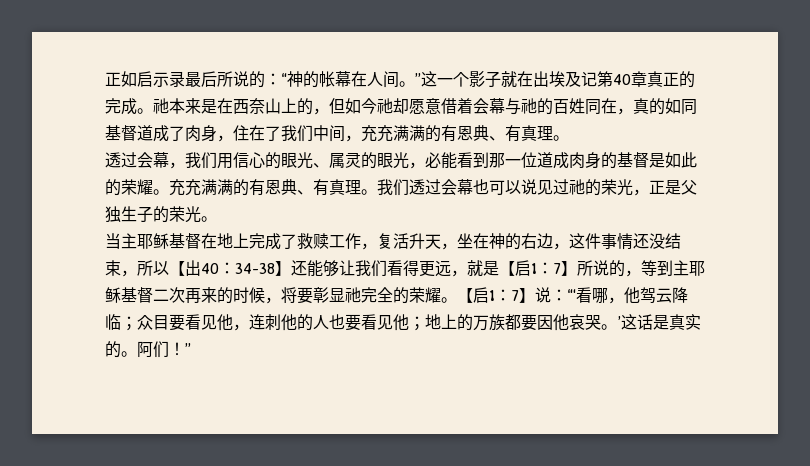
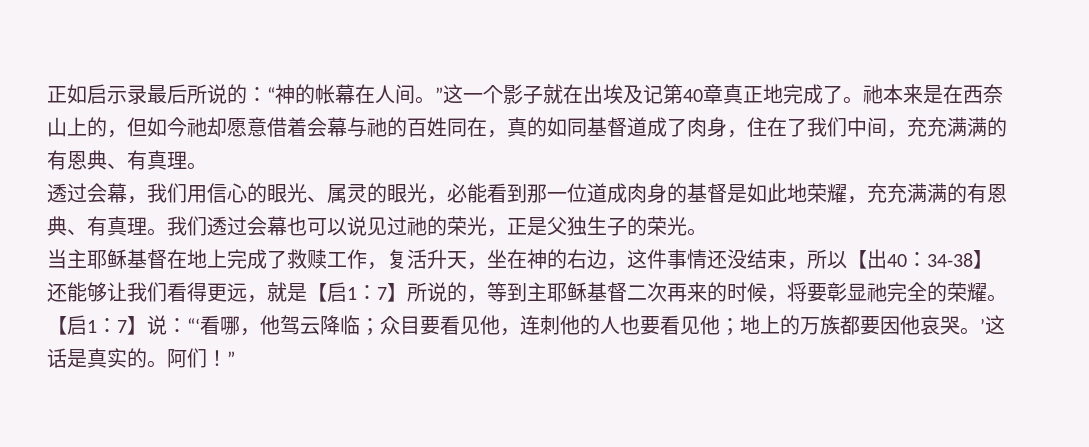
[679,71,695,88] [105,98,137,115] 的完成 -> [763,84,843,104] 地完成了
[105,179,169,196] 的荣耀。 -> [787,183,867,204] 地荣耀，

